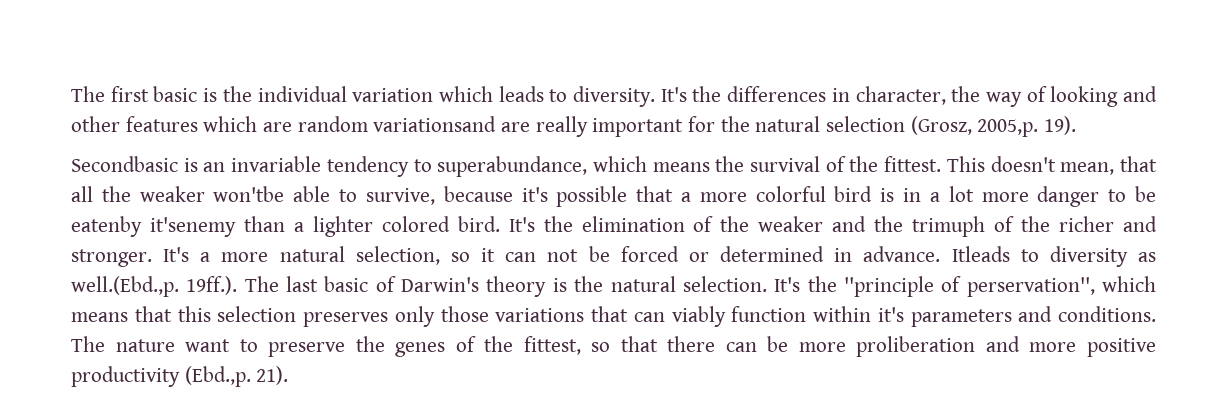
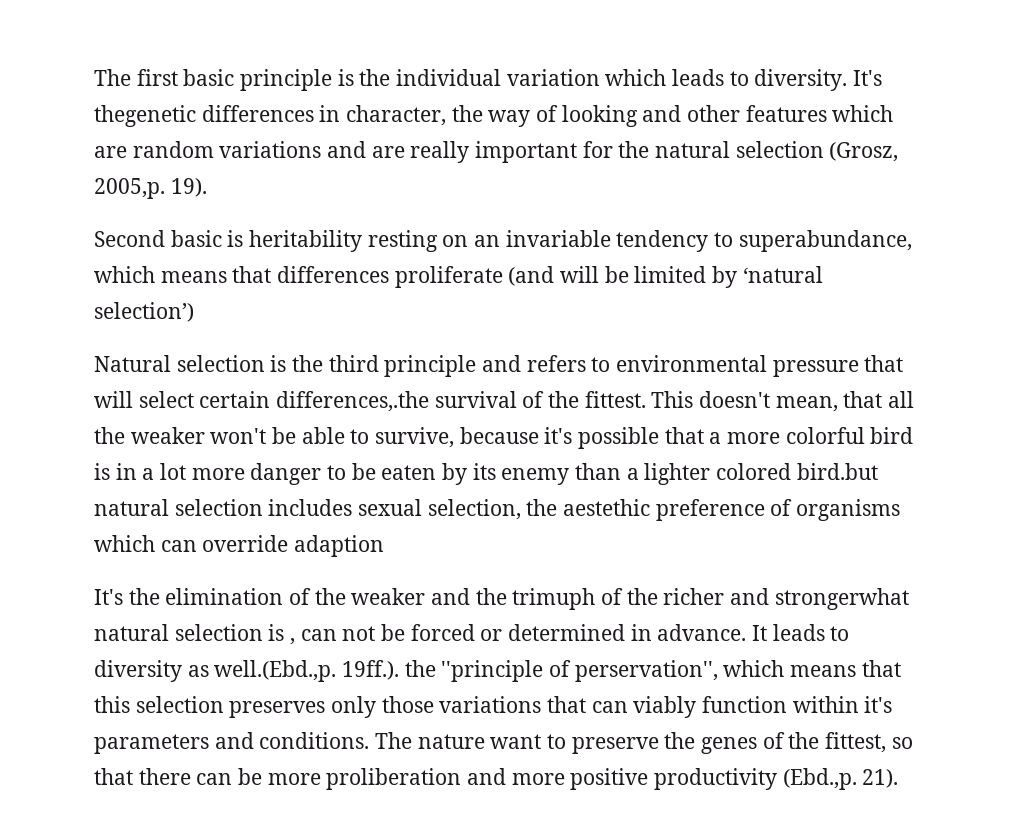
(198, 94) none -> [240,69,333,91] principle
[692,86,722,102] the -> [94,105,196,127] thegenetic
[373,116,497,132] variationsand -> [219,141,367,158] variations and
[71,156,198,172] Secondbasic is -> [94,230,469,252] Second basic is heritability resting on
[715,156,745,172] the -> [232,266,823,288] [94,302,194,322] [94,355,904,377] [94,391,430,412] that differences proliferate (and will be limited by ‘natural selection’) // Natural selection is the third principle and refers to environmental pressure that will select certain differences,.the
[213,186,285,202] won'tbe -> [210,427,297,444] won't be
[71,216,500,237] eatenby it'senemy than a lighter colored bird. -> [381,463,878,485] [94,499,901,521] [94,535,385,557] eaten by its enemy than a lighter colored bird.but natural selection includes sexual selection, the aestethic preference of organisms which can override adaption //
[71,246,496,267] stronger. It's a more natural selection, so it -> [774,588,909,610] [94,624,296,645] strongerwhat natural selection is ,
[951,246,1010,262] Itleads -> [752,624,825,641] It leads
[244,276,801,297] The last basic of Darwin's theory is the natural selection. It's -> (400, 670) none

